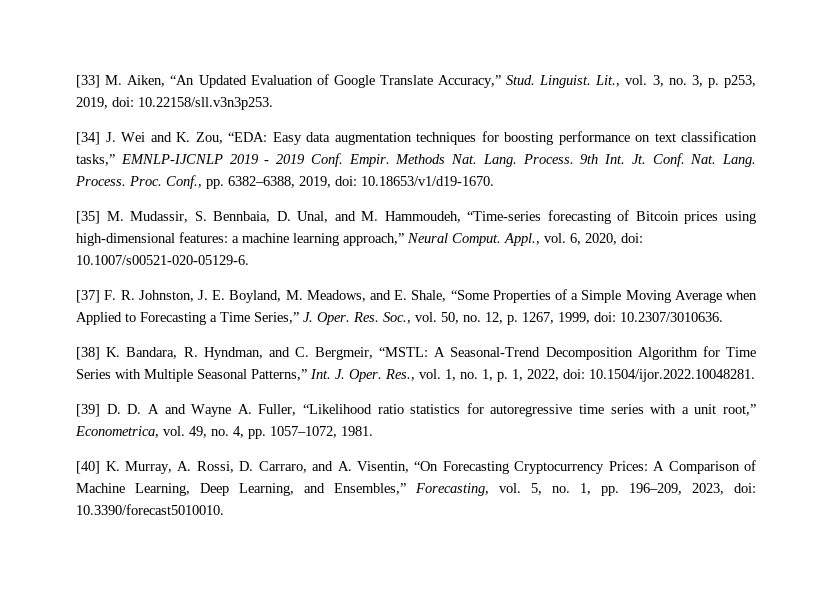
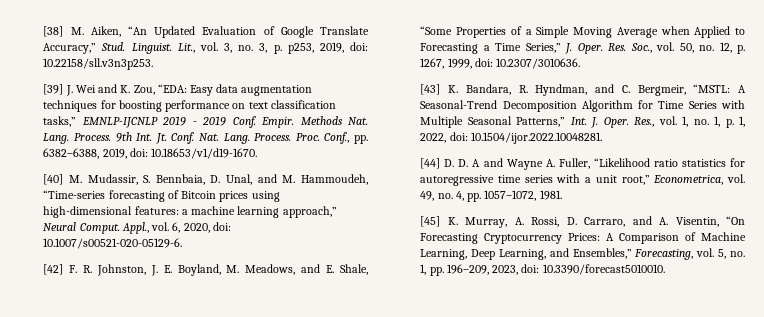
[76,75,101,88] [33] -> [43,26,64,37] [38]
[76,132,101,145] [34] -> [43,84,64,95] [39]
[76,211,101,224] [35] -> [43,174,64,185] [40]
[76,290,101,303] [37] -> [43,264,64,275] [42]
[76,347,101,360] [38] -> [420,84,441,95] [43]
[76,404,101,417] [39] -> [420,158,441,169] [44]
[76,461,101,474] [40] -> [420,216,441,227] [45]

